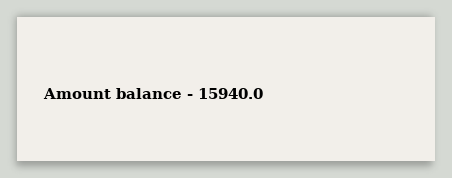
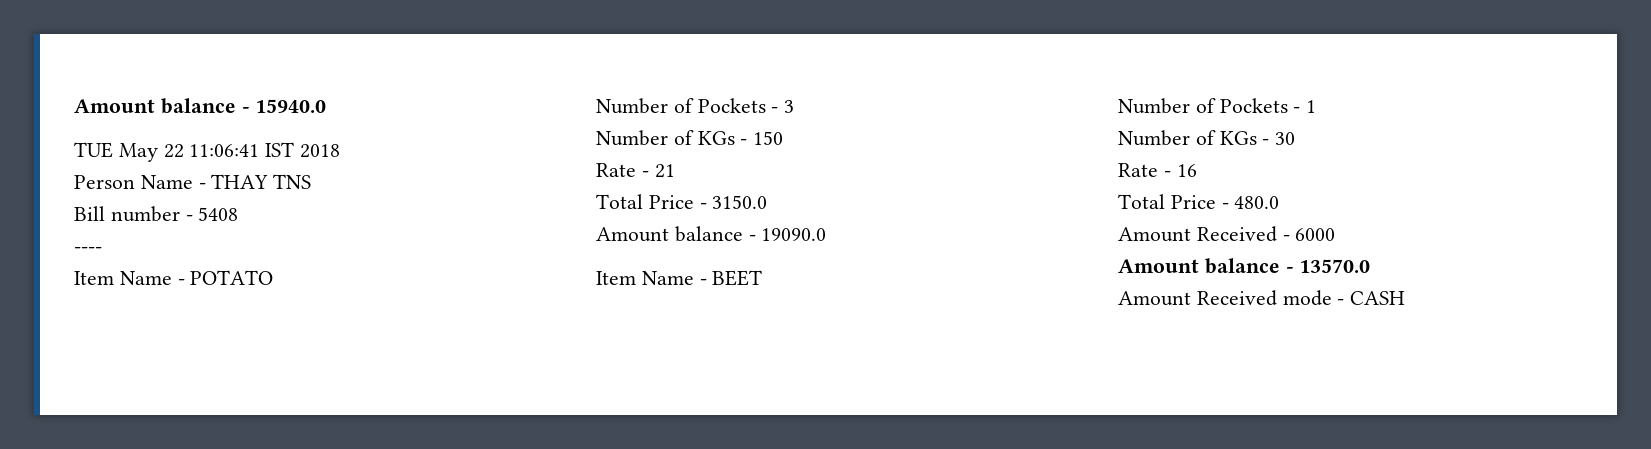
(263, 93) none -> [74,142,341,162] [74,174,312,189] [74,206,239,222] [74,247,102,253] [74,270,274,285] [596,98,795,114] [596,130,784,146] [596,163,675,178] [596,194,768,209] [596,226,827,242] [596,270,763,286] [1118,98,1317,114] [1118,130,1296,146] [1118,163,1197,177] [1118,194,1280,209] [1118,226,1336,242] [1118,258,1371,274] [1118,290,1406,306] // TUE May 22 11:06:41 IST 2018 // Person Name - THAY TNS // Bill number - 5408 // ---- // Item Name - POTATO // Number of Pockets - 3 // Number of KGs - 150 // Rate - 21 // Total Price - 3150.0 // Amount balance - 19090.0 // Item Name - BEET // Number of Pockets - 1 // Number of KGs - 30 // Rate - 16 // Total Price - 480.0 // Amount Received - 6000 // Amount balance - 13570.0 // Amount Received mode - CASH

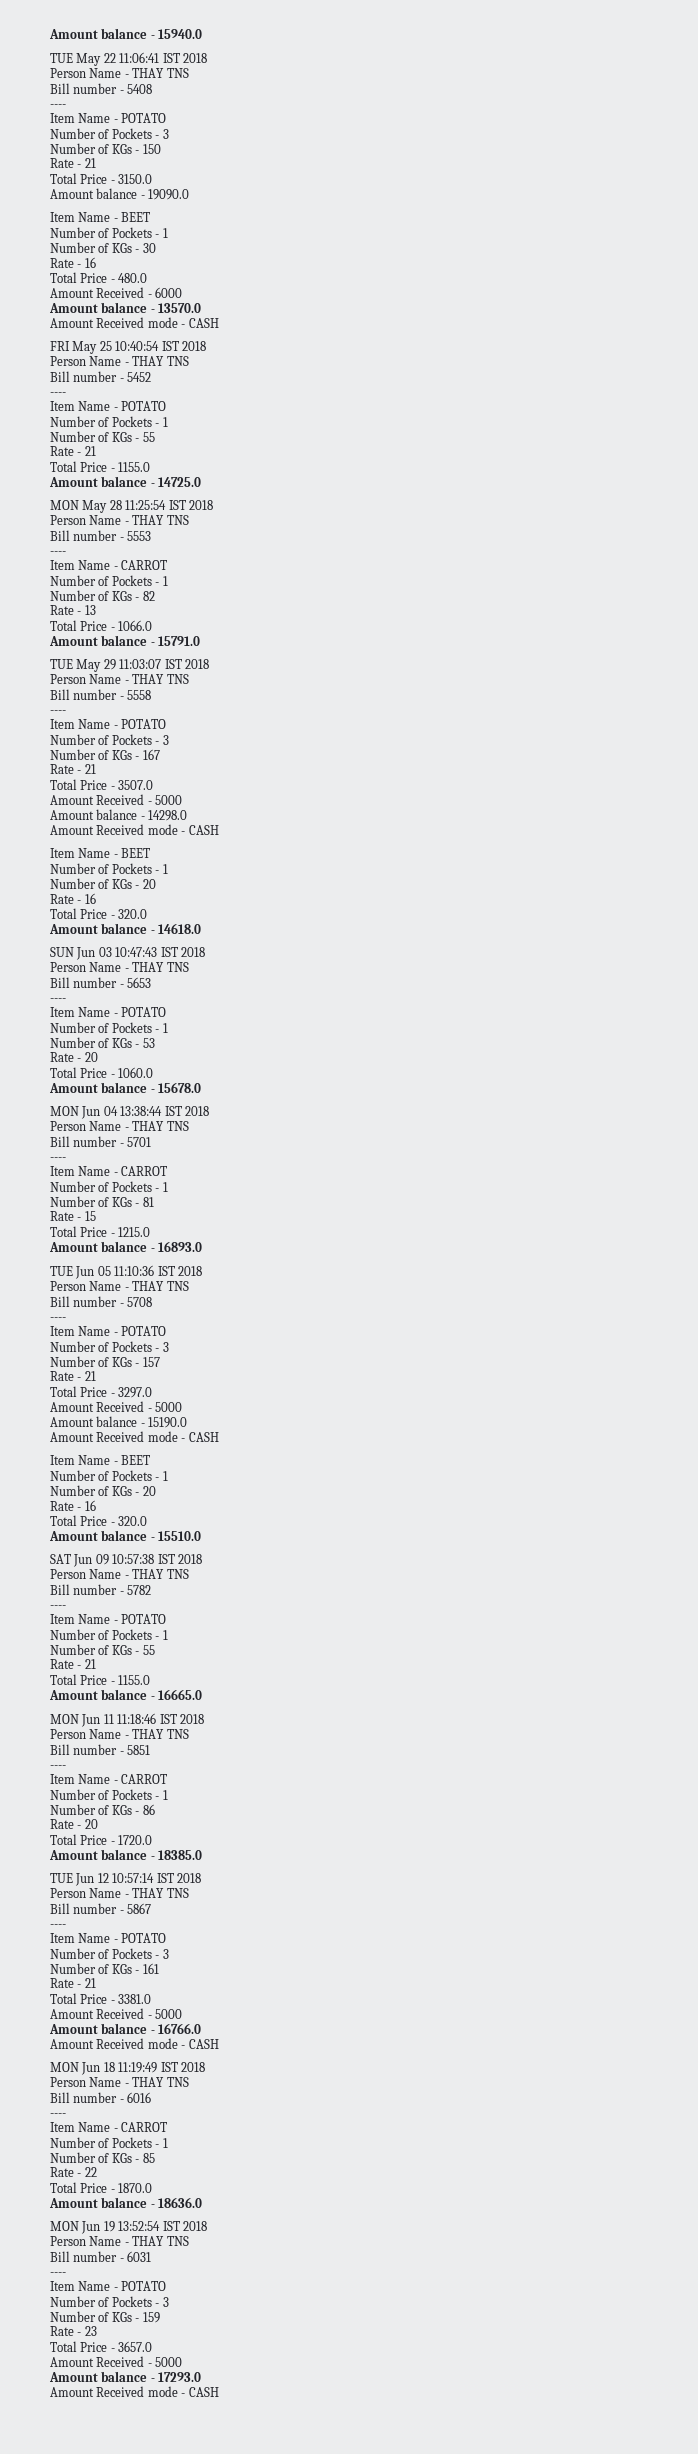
(1406, 298) none -> [50,341,206,354] [50,356,189,366] [50,371,152,382] [50,392,66,396] [50,401,167,411] [50,416,168,427] [50,431,155,442] [50,446,96,456] [50,461,151,472] [49,476,202,487] [50,500,213,513] [50,515,189,525] [50,530,152,541] [50,551,66,555] [50,560,168,570] [50,575,168,586] [50,590,155,601] [50,605,96,615] [50,620,153,631] [49,635,201,646] [50,659,209,672] [50,674,189,684] [50,689,152,700] [50,710,66,714] [50,719,167,729] [50,734,169,745] [50,749,160,760] [50,764,96,774] [50,779,154,790] [50,794,183,805] [50,809,188,821] [50,824,219,835] [50,848,151,858] [50,863,168,874] [50,878,156,889] [50,893,96,904] [50,908,148,919] [49,923,202,934] [50,947,205,960] [50,962,189,972] [50,977,152,988] [50,998,66,1002] [50,1007,167,1017] [50,1022,168,1033] [50,1037,155,1048] [50,1052,98,1062] [50,1067,154,1078] [49,1082,202,1093] [50,1106,209,1119] [50,1121,189,1131] [50,1136,152,1147] [50,1157,66,1161] [50,1166,168,1176] [50,1181,168,1192] [50,1196,154,1207] [50,1211,96,1221] [50,1226,151,1237] [49,1241,203,1252] [50,1265,202,1279] [50,1281,189,1291] [50,1296,153,1307] [50,1317,66,1321] [50,1326,167,1336] [50,1341,169,1352] [50,1356,160,1367] [50,1371,96,1381] [50,1386,153,1398] [50,1401,183,1412] [50,1416,188,1428] [50,1431,219,1442] [50,1455,151,1465] [50,1470,168,1481] [50,1485,156,1496] [50,1500,96,1511] [50,1515,148,1526] [49,1530,202,1541] [50,1554,202,1567] [50,1569,189,1579] [50,1584,152,1595] [50,1605,66,1609] [50,1614,167,1624] [50,1629,168,1640] [50,1644,155,1655] [50,1659,96,1669] [50,1674,151,1685] [49,1689,203,1700] [50,1713,204,1727] [50,1729,189,1739] [50,1744,151,1755] [50,1765,66,1769] [50,1774,168,1784] [50,1789,168,1800] [50,1804,155,1815] [50,1819,98,1829] [50,1834,153,1845] [49,1849,203,1860] [50,1873,201,1886] [50,1888,189,1898] [50,1903,152,1914] [50,1924,66,1928] [50,1933,167,1943] [50,1948,169,1959] [50,1963,159,1974] [50,1978,96,1988] [50,1993,152,2004] [50,2008,183,2019] [49,2023,202,2034] [50,2038,219,2049] [50,2062,205,2075] [50,2077,189,2087] [50,2092,152,2103] [50,2113,66,2117] [50,2122,168,2132] [50,2137,168,2148] [50,2152,155,2163] [50,2167,97,2177] [50,2182,153,2193] [49,2197,203,2208] [50,2221,207,2234] [50,2236,189,2246] [50,2251,152,2262] [50,2272,66,2276] [50,2281,167,2291] [50,2296,169,2307] [50,2311,160,2323] [50,2326,97,2336] [50,2341,153,2352] [50,2356,183,2367] [49,2371,202,2382] [50,2386,219,2397] // FRI May 25 10:40:54 IST 2018 // Person Name - THAY TNS // Bill number - 5452 // ---- // Item Name - POTATO // Number of Pockets - 1 // Number of KGs - 55 // Rate - 21 // Total Price - 1155.0 // Amount balance - 14725.0 // MON May 28 11:25:54 IST 2018 // Person Name - THAY TNS // Bill number - 5553 // ---- // Item Name - CARROT // Number of Pockets - 1 // Number of KGs - 82 // Rate - 13 // Total Price - 1066.0 // Amount balance - 15791.0 // TUE May 29 11:03:07 IST 2018 // Person Name - THAY TNS // Bill number - 5558 // ---- // Item Name - POTATO // Number of Pockets - 3 // Number of KGs - 167 // Rate - 21 // Total Price - 3507.0 // Amount Received - 5000 // Amount balance - 14298.0 // Amount Received mode - CASH // Item Name - BEET // Number of Pockets - 1 // Number of KGs - 20 // Rate - 16 // Total Price - 320.0 // Amount balance - 14618.0 // SUN Jun 03 10:47:43 IST 2018 // Person Name - THAY TNS // Bill number - 5653 // ---- // Item Name - POTATO // Number of Pockets - 1 // Number of KGs - 53 // Rate - 20 // Total Price - 1060.0 // Amount balance - 15678.0 // MON Jun 04 13:38:44 IST 2018 // Person Name - THAY TNS // Bill number - 5701 // ---- // Item Name - CARROT // Number of Pockets - 1 // Number of KGs - 81 // Rate - 15 // Total Price - 1215.0 // Amount balance - 16893.0 // TUE Jun 05 11:10:36 IST 2018 // Person Name - THAY TNS // Bill number - 5708 // ---- // Item Name - POTATO // Number of Pockets - 3 // Number of KGs - 157 // Rate - 21 // Total Price - 3297.0 // Amount Received - 5000 // Amount balance - 15190.0 // Amount Received mode - CASH // Item Name - BEET // Number of Pockets - 1 // Number of KGs - 20 // Rate - 16 // Total Price - 320.0 // Amount balance - 15510.0 // SAT Jun 09 10:57:38 IST 2018 // Person Name - THAY TNS // Bill number - 5782 // ---- // Item Name - POTATO // Number of Pockets - 1 // Number of KGs - 55 // Rate - 21 // Total Price - 1155.0 // Amount balance - 16665.0 // MON Jun 11 11:18:46 IST 2018 // Person Name - THAY TNS // Bill number - 5851 // ---- // Item Name - CARROT // Number of Pockets - 1 // Number of KGs - 86 // Rate - 20 // Total Price - 1720.0 // Amount balance - 18385.0 // TUE Jun 12 10:57:14 IST 2018 // Person Name - THAY TNS // Bill number - 5867 // ---- // Item Name - POTATO // Number of Pockets - 3 // Number of KGs - 161 // Rate - 21 // Total Price - 3381.0 // Amount Received - 5000 // Amount balance - 16766.0 // Amount Received mode - CASH // MON Jun 18 11:19:49 IST 2018 // Person Name - THAY TNS // Bill number - 6016 // ---- // Item Name - CARROT // Number of Pockets - 1 // Number of KGs - 85 // Rate - 22 // Total Price - 1870.0 // Amount balance - 18636.0 // MON Jun 19 13:52:54 IST 2018 // Person Name - THAY TNS // Bill number - 6031 // ---- // Item Name - POTATO // Number of Pockets - 3 // Number of KGs - 159 // Rate - 23 // Total Price - 3657.0 // Amount Received - 5000 // Amount balance - 17293.0 // Amount Received mode - CASH

